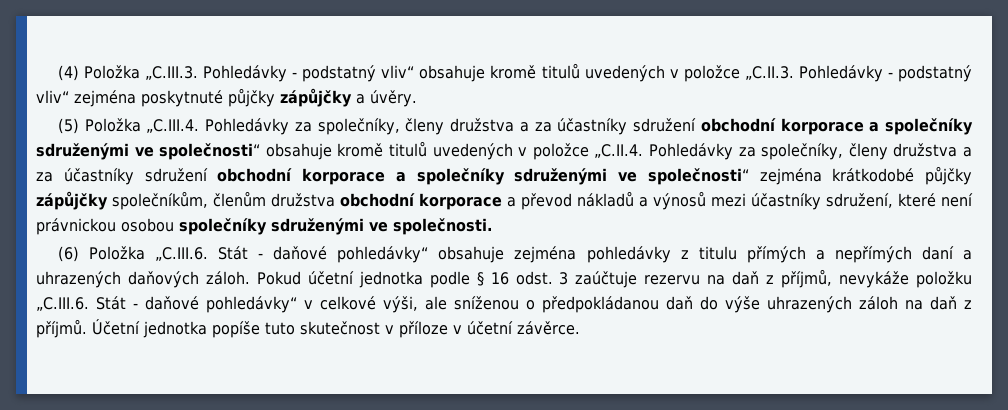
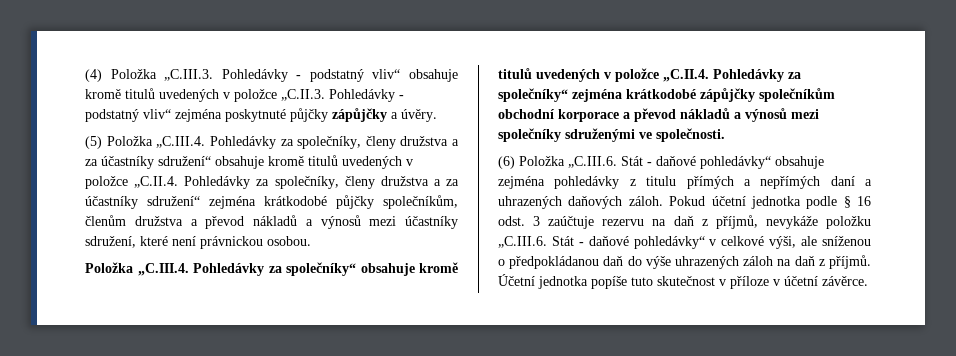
[633,118,973,135] [36,143,261,160] sdružení obchodní korporace a společníky sdruženými ve společnosti“ -> [158,156,211,166] sdružení“
[144,168,749,185] sdružení obchodní korporace a společníky sdruženými ve společnosti“ -> [147,196,200,206] sdružení“
[36,191,108,210] zápůjčky -> (374, 202) none
[340,193,502,210] obchodní korporace -> (183, 221) none
[121,218,174,232] osobou -> [267,236,311,246] [85,262,458,276] [498,68,801,82] [498,88,835,102] [498,108,819,122] osobou. // Položka „C.III.4. Pohledávky za společníky“ obsahuje kromě titulů uvedených v položce „C.II.4. Pohledávky za společníky“ zejména krátkodobé zápůjčky společníkům obchodní korporace a převod nákladů a výnosů mezi

